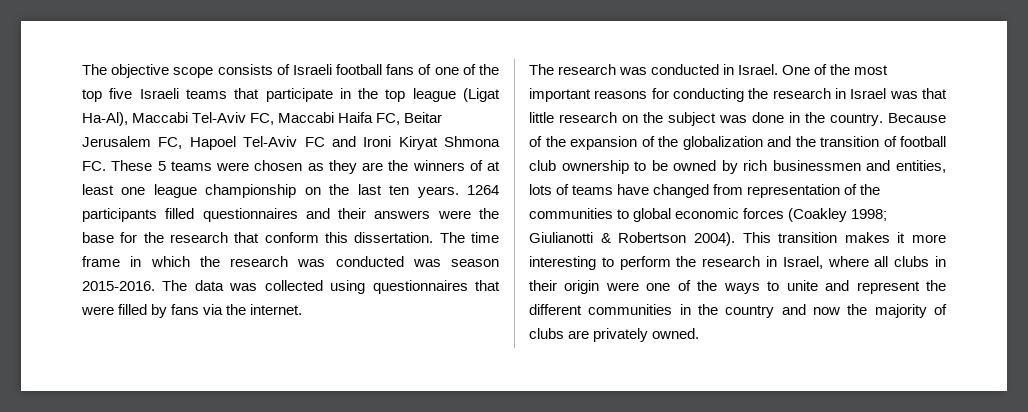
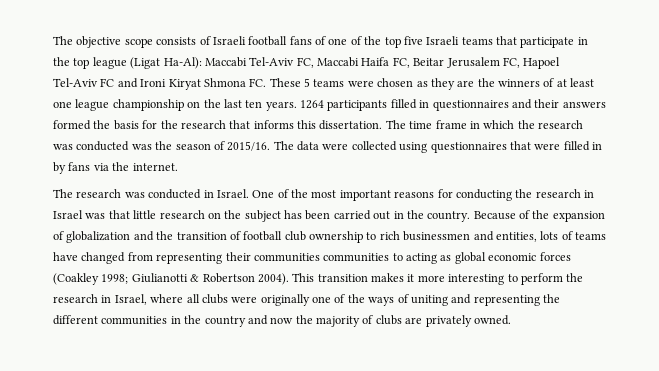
[82,112,128,126] Ha-Al), -> [163,57,202,69] Ha-Al):
(195, 213) none -> [419,100,430,108] in
[437,208,499,219] [82,232,114,243] were the base -> [53,120,139,130] formed the basis
[264,232,319,243] conform -> [253,120,294,129] informs
[451,259,499,267] [82,281,155,291] season 2015-2016. -> [155,141,271,151] the season of 2015/16.
[229,283,258,291] was -> [322,143,349,150] were
(148, 309) none -> [592,142,602,150] in
[719,112,784,123] was done -> [284,210,391,220] has been carried out
[658,136,678,147] the -> (64, 235) none
[651,160,738,174] be owned by -> (377, 236) none
[747,184,881,198] [529,208,630,219] representation of the communities to -> [156,252,452,264] representing their communities communities to acting as
[935,256,947,267] [529,280,920,294] in their origin were one of the ways to unite and represent -> [231,294,540,306] were originally one of the ways of uniting and representing

